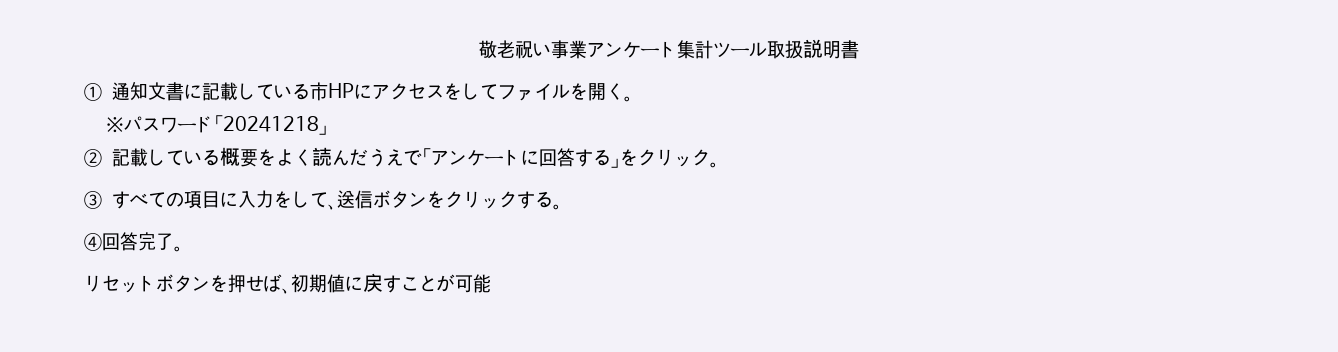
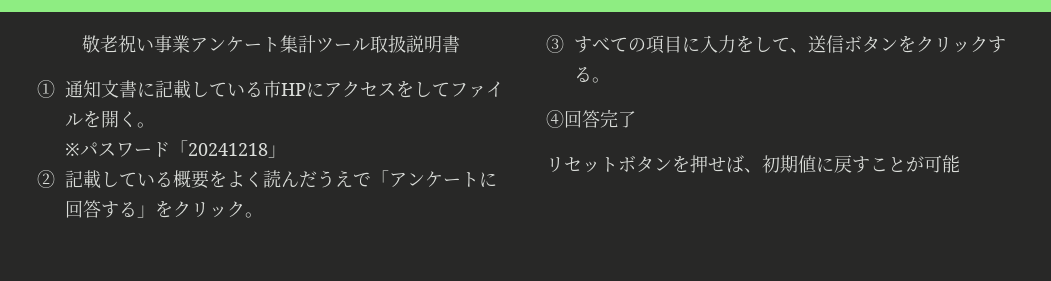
[174,246,183,252] 。 -> (636, 119) none

